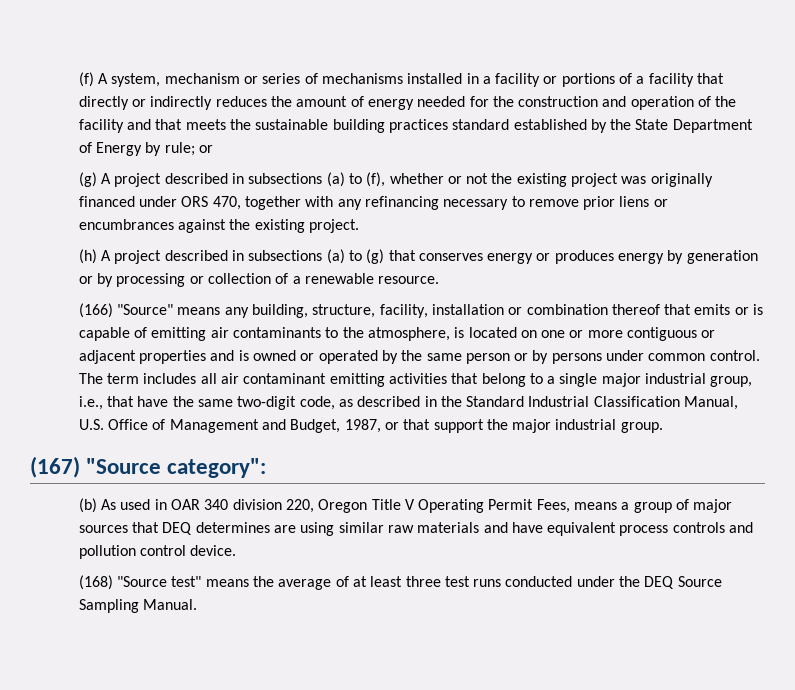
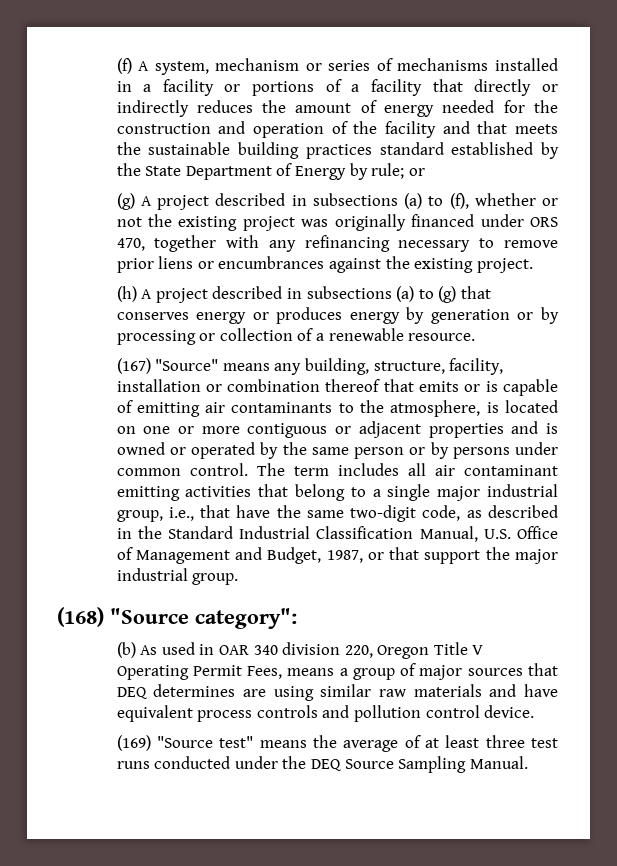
[78,303,113,318] (166) -> [116,358,151,374] (167)
[30,456,80,478] (167) -> [57,607,104,627] (168)
[78,575,113,590] (168) -> [116,735,151,751] (169)

